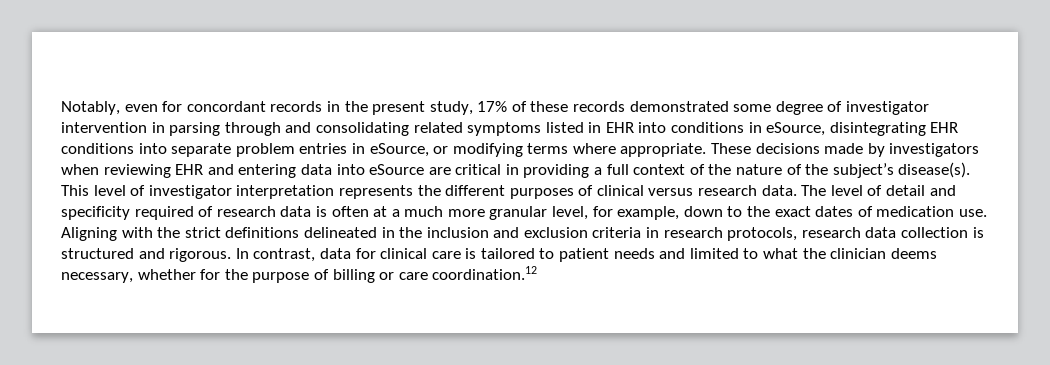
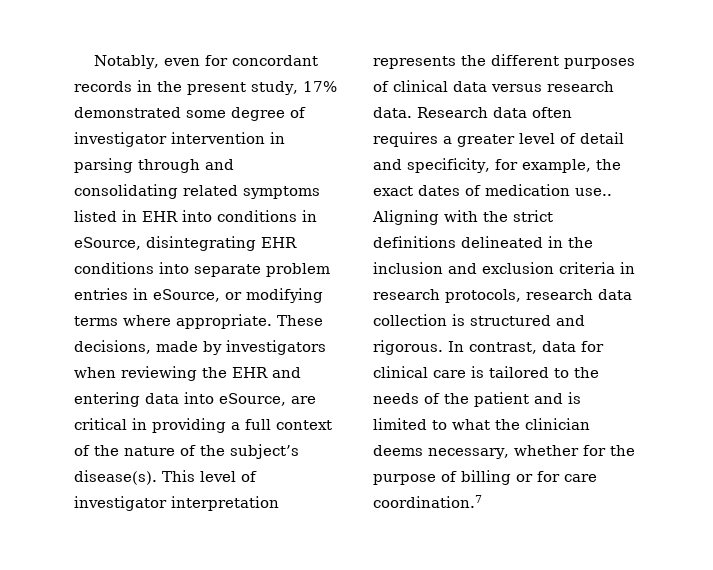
[511,101,626,112] of these records -> (337, 86) none
[755,143,820,154] decisions -> [74,340,151,354] decisions,
(171, 171) none -> [202,367,227,378] the
[369,164,425,175] eSource -> [219,393,286,406] eSource,
(644, 190) none -> [453,81,487,92] data
[801,185,956,196] [61,206,743,220] The level of detail and specificity required of research data is often at a much more granular level, for example, down to -> [417,107,572,118] [373,132,624,147] [373,158,591,173] Research data often requires a greater level of detail and specificity, for example,
[958,209,987,217] use. -> [575,188,612,196] use..
[559,248,686,262] patient needs and -> [574,367,599,378] [373,392,581,407] the needs of the patient and is
[398,266,538,280] care coordination.12 -> [537,471,597,482] [373,495,482,508] for care coordination.7

